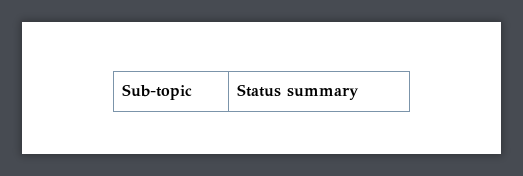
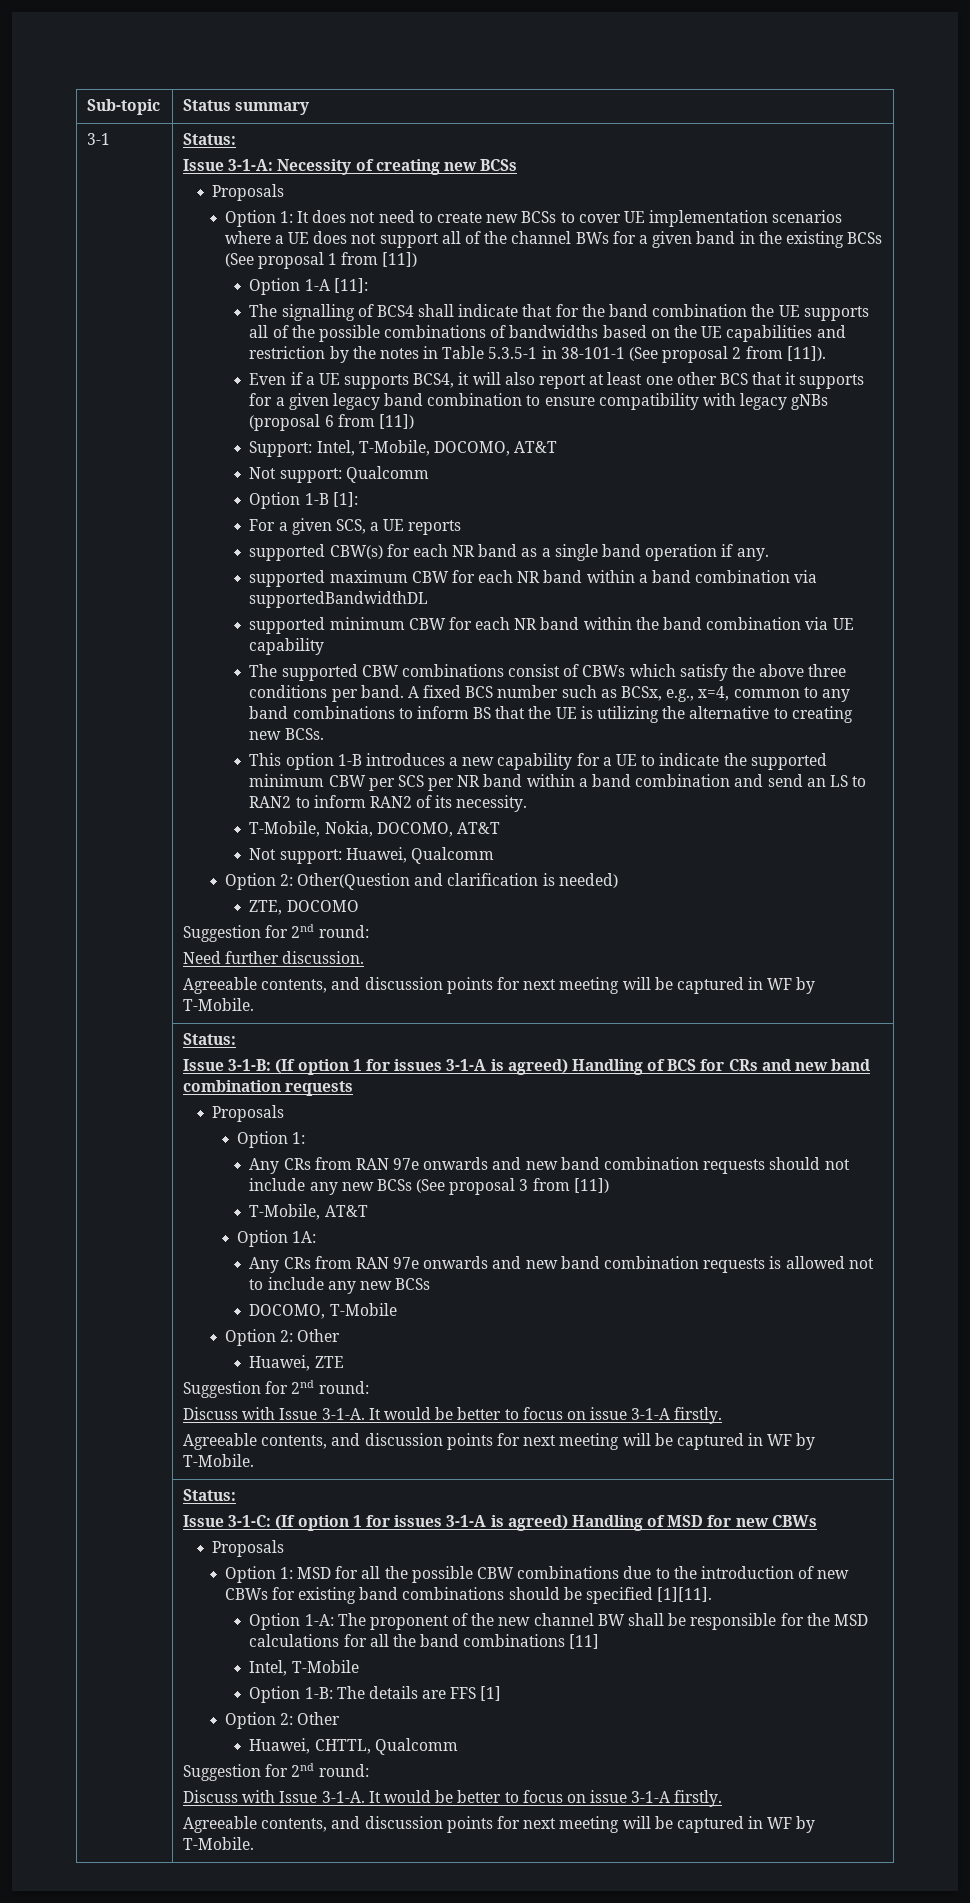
(360, 93) none -> [87,133,111,145] [183,133,237,145] [183,159,518,175] [212,184,285,201] [224,210,843,227] [224,231,883,248] [224,252,418,269] [249,278,368,295] [249,304,869,321] [249,325,846,342] [249,346,826,363] [249,372,865,389] [249,393,829,410] [249,414,414,431] [249,440,558,457] [249,466,429,483] [249,492,358,509] [249,518,462,535] [249,544,769,561] [249,570,818,587] [249,591,429,608] [249,617,854,634] [249,638,325,655] [249,664,847,681] [249,685,850,702] [249,706,853,723] [249,728,324,740] [249,753,827,770] [249,774,867,791] [249,795,528,812] [249,821,500,837] [249,847,494,864] [224,873,618,890] [249,900,359,915] [183,924,369,942] [183,951,365,964] [183,977,816,994] [183,998,255,1011] [183,1033,237,1045] [183,1059,871,1075] [183,1080,354,1096] [212,1105,285,1122] [237,1131,306,1148] [249,1157,850,1174] [249,1178,609,1195] [249,1204,368,1220] [237,1230,317,1247] [249,1256,874,1273] [249,1277,431,1294] [249,1303,397,1319] [224,1329,341,1346] [249,1355,344,1371] [183,1380,369,1398] [183,1407,723,1424] [183,1433,816,1450] [183,1454,255,1467] [183,1489,237,1501] [183,1515,817,1531] [212,1540,285,1557] [224,1566,850,1583] [224,1587,713,1604] [249,1613,868,1630] [249,1634,600,1649] [249,1660,359,1676] [249,1686,502,1703] [224,1712,341,1729] [249,1738,458,1755] [183,1763,369,1781] [183,1790,723,1807] [183,1816,816,1833] [183,1837,255,1850] // 3-1 | Status: // Issue 3-1-A: Necessity of creating new BCSs // Proposals // Option 1: It does not need to create new BCSs to cover UE implementation scenarios where a UE does not support all of the channel BWs for a given band in the existing BCSs (See proposal 1 from [11]) // Option 1-A [11]: // The signalling of BCS4 shall indicate that for the band combination the UE supports all of the possible combinations of bandwidths based on the UE capabilities and restriction by the notes in Table 5.3.5-1 in 38-101-1 (See proposal 2 from [11]). // Even if a UE supports BCS4, it will also report at least one other BCS that it supports for a given legacy band combination to ensure compatibility with legacy gNBs (proposal 6 from [11]) // Support: Intel, T-Mobile, DOCOMO, AT&T // Not support: Qualcomm // Option 1-B [1]: // For a given SCS, a UE reports // supported CBW(s) for each NR band as a single band operation if any. // supported maximum CBW for each NR band within a band combination via supportedBandwidthDL // supported minimum CBW for each NR band within the band combination via UE capability // The supported CBW combinations consist of CBWs which satisfy the above three conditions per band. A fixed BCS number such as BCSx, e.g., x=4, common to any band combinations to inform BS that the UE is utilizing the alternative to creating new BCSs. // This option 1-B introduces a new capability for a UE to indicate the supported minimum CBW per SCS per NR band within a band combination and send an LS to RAN2 to inform RAN2 of its necessity. // T-Mobile, Nokia, DOCOMO, AT&T // Not support: Huawei, Qualcomm // Option 2: Other(Question and clarification is needed) // ZTE, DOCOMO // Suggestion for 2nd round: // Need further discussion. // Agreeable contents, and discussion points for next meeting will be captured in WF by T-Mobile. // | Status: // Issue 3-1-B: (If option 1 for issues 3-1-A is agreed) Handling of BCS for CRs and new band combination requests // Proposals // Option 1: // Any CRs from RAN 97e onwards and new band combination requests should not include any new BCSs (See proposal 3 from [11]) // T-Mobile, AT&T // Option 1A: // Any CRs from RAN 97e onwards and new band combination requests is allowed not to include any new BCSs // DOCOMO, T-Mobile // Option 2: Other // Huawei, ZTE // Suggestion for 2nd round: // Discuss with Issue 3-1-A. It would be better to focus on issue 3-1-A firstly. // Agreeable contents, and discussion points for next meeting will be captured in WF by T-Mobile. // | Status: // Issue 3-1-C: (If option 1 for issues 3-1-A is agreed) Handling of MSD for new CBWs // Proposals // Option 1: MSD for all the possible CBW combinations due to the introduction of new CBWs for existing band combinations should be specified [1][11]. // Option 1-A: The proponent of the new channel BW shall be responsible for the MSD calculations for all the band combinations [11] // Intel, T-Mobile // Option 1-B: The details are FFS [1] // Option 2: Other // Huawei, CHTTL, Qualcomm // Suggestion for 2nd round: // Discuss with Issue 3-1-A. It would be better to focus on issue 3-1-A firstly. // Agreeable contents, and discussion points for next meeting will be captured in WF by T-Mobile.

